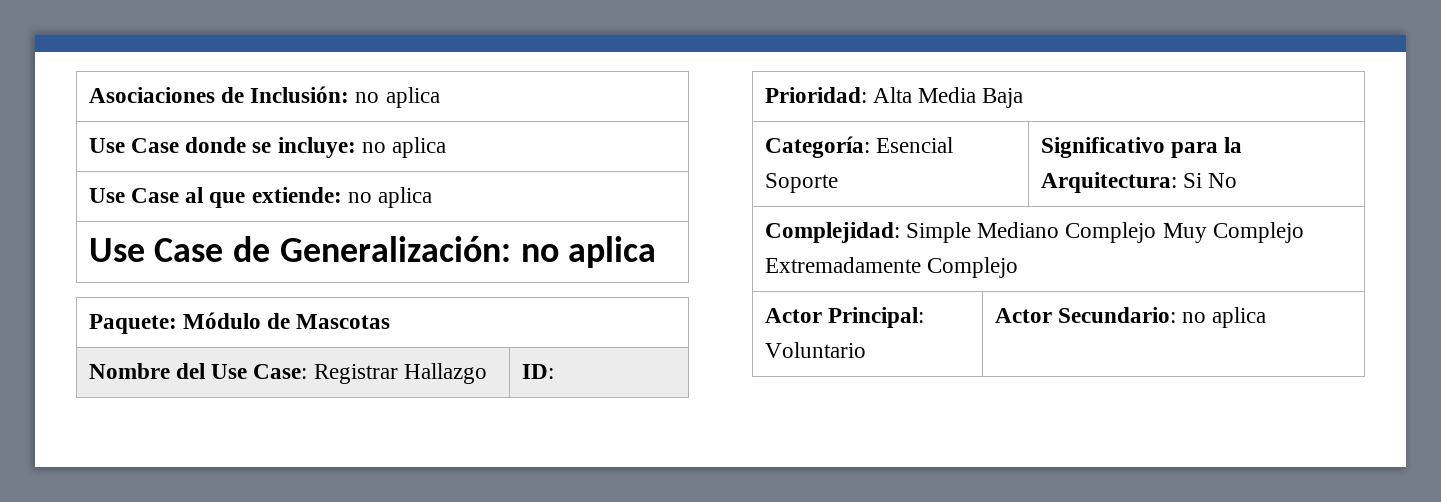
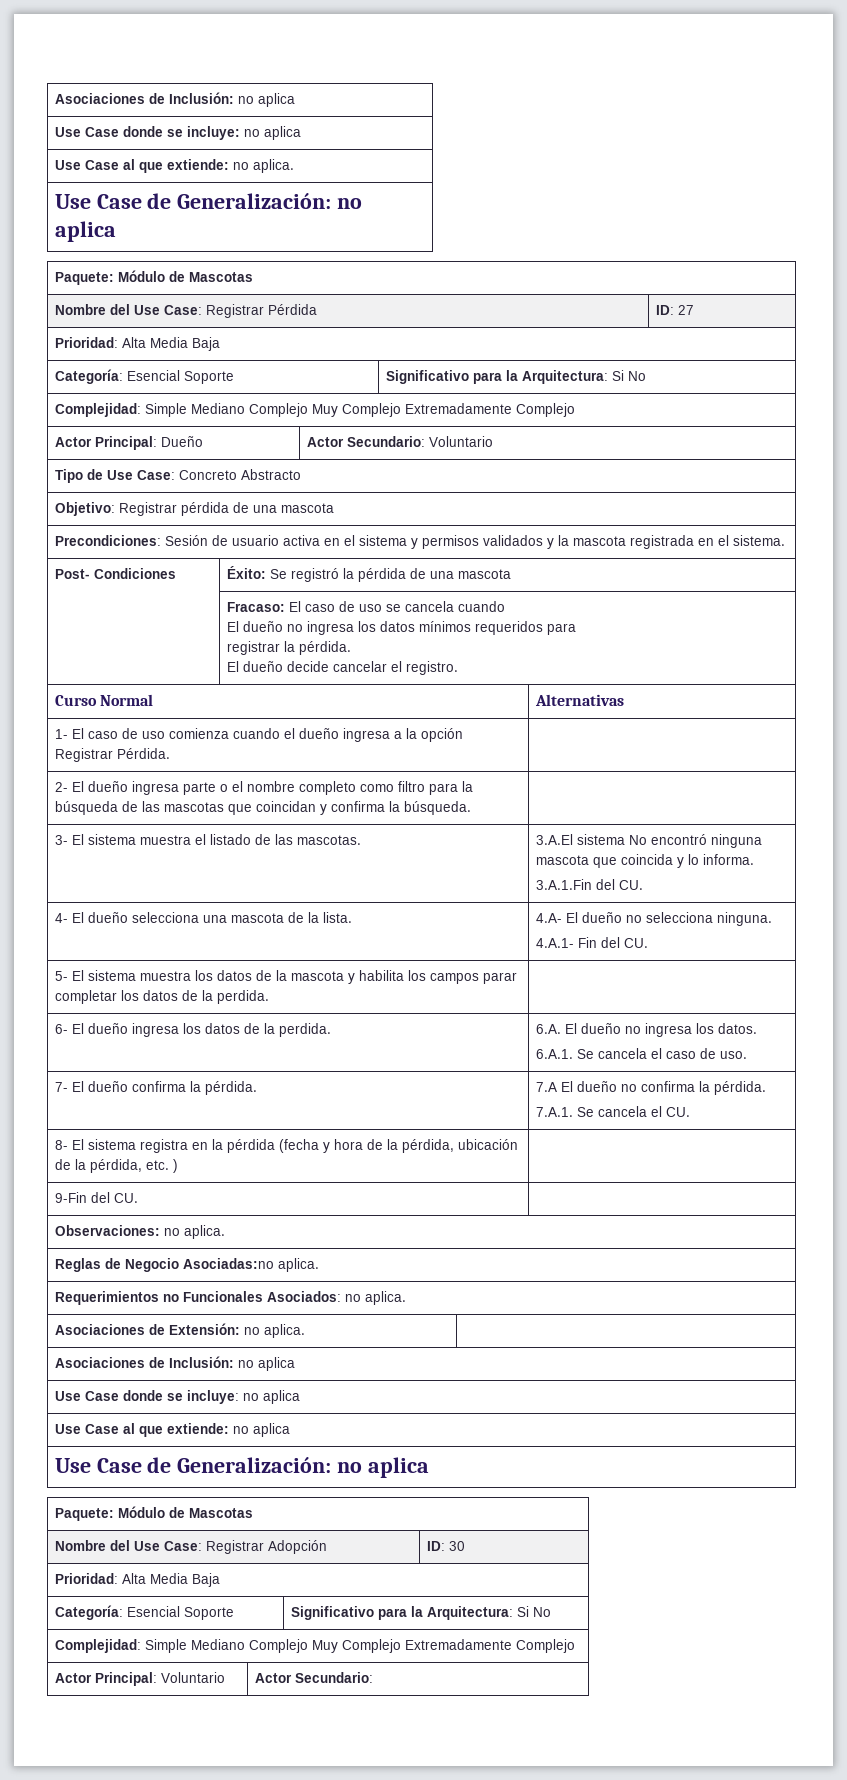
(446, 147) none -> [54,159,294,173] [54,193,362,209] [54,221,116,242] [54,270,253,285] [54,304,317,318] [655,305,694,315] [54,337,220,351] [54,369,234,384] [385,370,646,384] [54,403,575,417] [54,436,203,450] [306,436,493,447] [54,469,301,483] [54,502,334,516] [54,535,785,549] [54,568,176,579] [226,566,511,582] [226,601,505,612] [226,621,576,635] [226,641,351,655] [226,661,458,675] [54,694,154,706] [534,694,624,706] [54,728,463,742] [54,748,170,762] [54,781,473,795] [54,801,471,815] [54,834,361,845] [535,834,762,848] [535,854,754,868] [535,879,643,890] [54,912,352,923] [535,912,772,926] [535,937,648,948] [54,970,517,984] [54,990,269,1004] [54,1023,331,1037] [535,1023,757,1037] [535,1048,747,1059] [54,1081,257,1095] [535,1081,766,1095] [535,1106,690,1117] [54,1139,518,1153] [54,1159,178,1173] [54,1192,138,1203] [54,1225,225,1239] [54,1258,319,1272] [54,1291,406,1305] [54,1323,305,1338] [54,1356,295,1371] [54,1390,300,1404] // Use Case al que extiende: no aplica. // Use Case de Generalización: no aplica // Paquete: Módulo de Mascotas // Nombre del Use Case: Registrar Pérdida | ID: 27 // Prioridad: Alta Media Baja // Categoría: Esencial Soporte | Significativo para la Arquitectura: Si No // Complejidad: Simple Mediano Complejo Muy Complejo Extremadamente Complejo // Actor Principal: Dueño | Actor Secundario: Voluntario // Tipo de Use Case: Concreto Abstracto // Objetivo: Registrar pérdida de una mascota // Precondiciones: Sesión de usuario activa en el sistema y permisos validados y la mascota registrada en el sistema. // Post- Condiciones | Éxito: Se registró la pérdida de una mascota // | Fracaso: El caso de uso se cancela cuando // El dueño no ingresa los datos mínimos requeridos para // registrar la pérdida. // El dueño decide cancelar el registro. // Curso Normal | Alternativas // 1- El caso de uso comienza cuando el dueño ingresa a la opción Registrar Pérdida. | // 2- El dueño ingresa parte o el nombre completo como filtro para la búsqueda de las mascotas que coincidan y confirma la búsqueda. | // 3- El sistema muestra el listado de las mascotas. | 3.A.El sistema No encontró ninguna mascota que coincida y lo informa. // 3.A.1.Fin del CU. // 4- El dueño selecciona una mascota de la lista. | 4.A- El dueño no selecciona ninguna. // 4.A.1- Fin del CU. // 5- El sistema muestra los datos de la mascota y habilita los campos parar completar los datos de la perdida. | // 6- El dueño ingresa los datos de la perdida. | 6.A. El dueño no ingresa los datos. // 6.A.1. Se cancela el caso de uso. // 7- El dueño confirma la pérdida. | 7.A El dueño no confirma la pérdida. // 7.A.1. Se cancela el CU. // 8- El sistema registra en la pérdida (fecha y hora de la pérdida, ubicación de la pérdida, etc. ) | // 9-Fin del CU. | // Observaciones: no aplica. // Reglas de Negocio Asociadas:no aplica. // Requerimientos no Funcionales Asociados: no aplica. // Asociaciones de Extensión: no aplica. | // Asociaciones de Inclusión: no aplica // Use Case donde se incluye: no aplica
[403,363,487,384] [521,364,554,379] Hallazgo | ID: -> [267,1540,327,1554] [426,1541,465,1551] Adopción | ID: 30
[1182,307,1267,328] no aplica -> (373, 1677) none

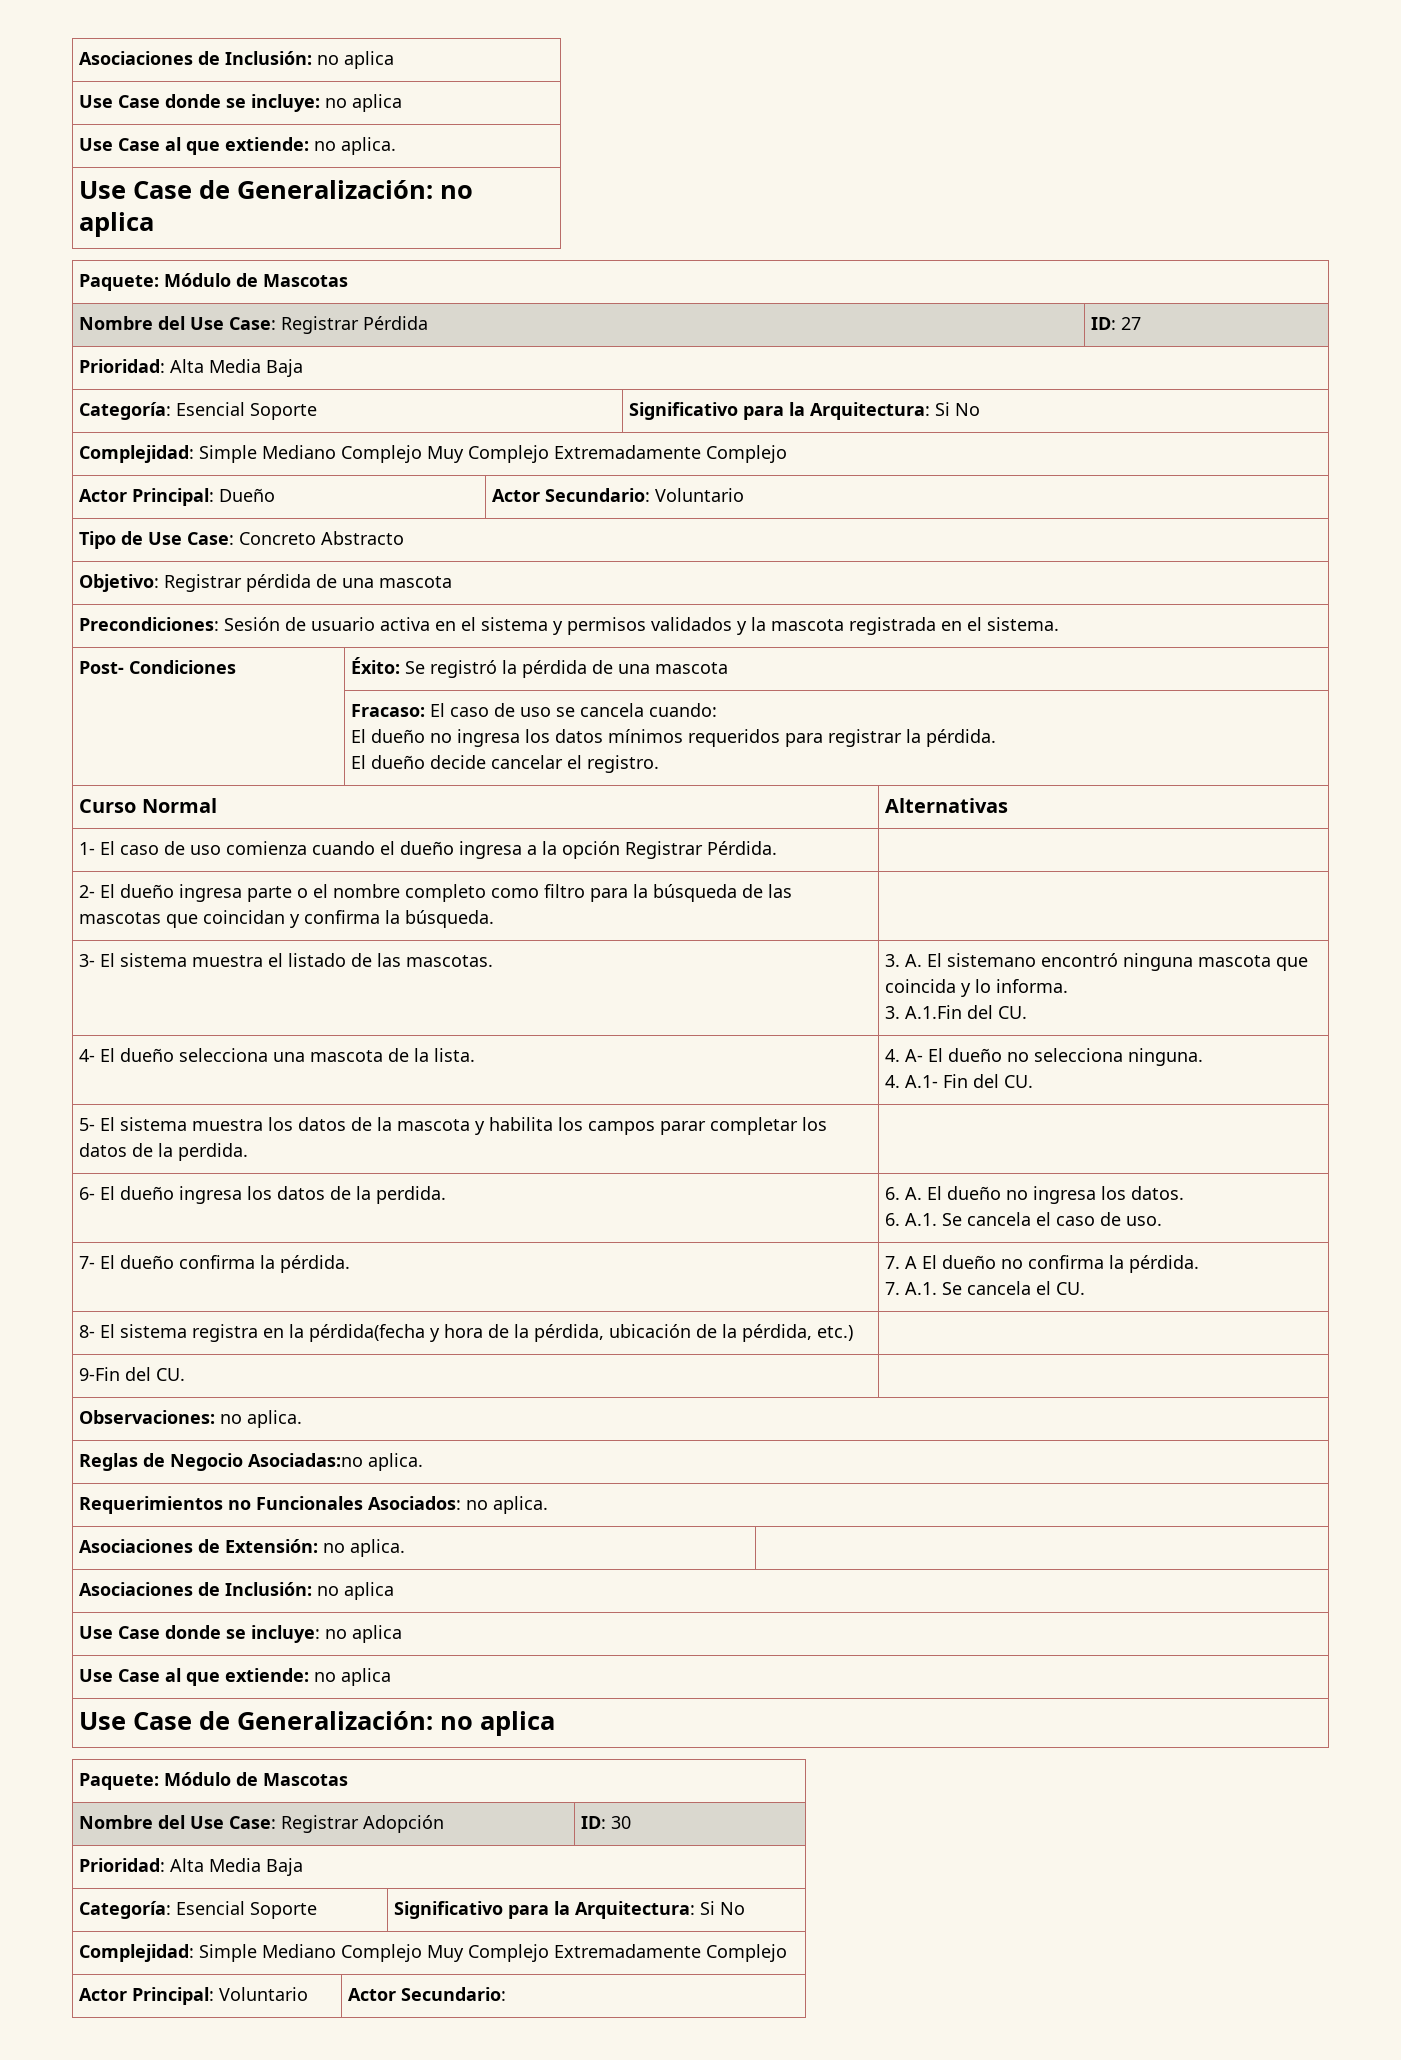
[457,601,505,612] cuando -> [649,703,718,717] cuando:
(576, 629) // -> (824, 740) none
[535,834,647,845] 3.A.El sistema No -> [885,953,1037,967] 3. A. El sistemano
[535,879,592,890] 3.A.1.Fin -> [885,1005,963,1019] 3. A.1.Fin
[535,913,562,923] 4.A- -> [885,1049,924,1062] 4. A-
[535,938,574,948] 4.A.1- -> [885,1075,939,1088] 4. A.1-
[535,1024,561,1034] 6.A. -> [885,1187,923,1200] 6. A.
[535,1049,573,1059] 6.A.1. -> [885,1213,938,1226] 6. A.1.
[535,1082,557,1092] 7.A -> [885,1256,918,1269] 7. A
[535,1107,573,1117] 7.A.1. -> [885,1282,938,1295] 7. A.1.
[226,1139,319,1153] pérdida (fecha -> [309,1324,426,1342] pérdida(fecha
[145,1159,178,1173] etc. ) -> [817,1325,854,1341] etc.)

